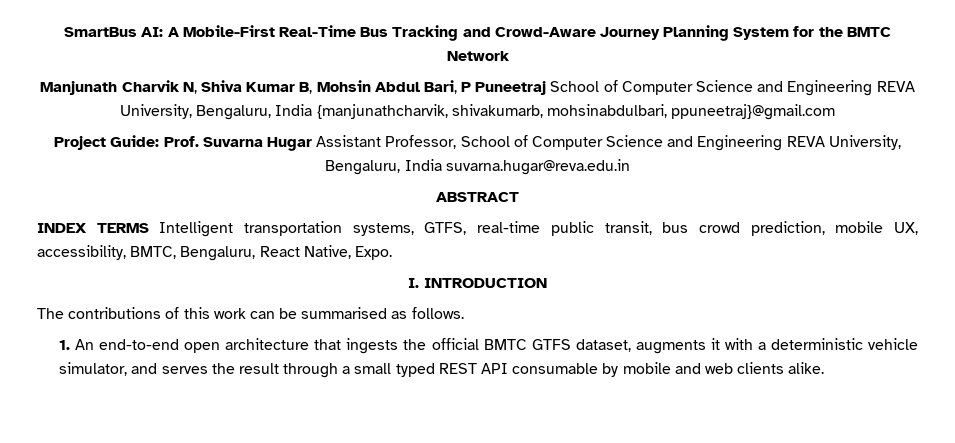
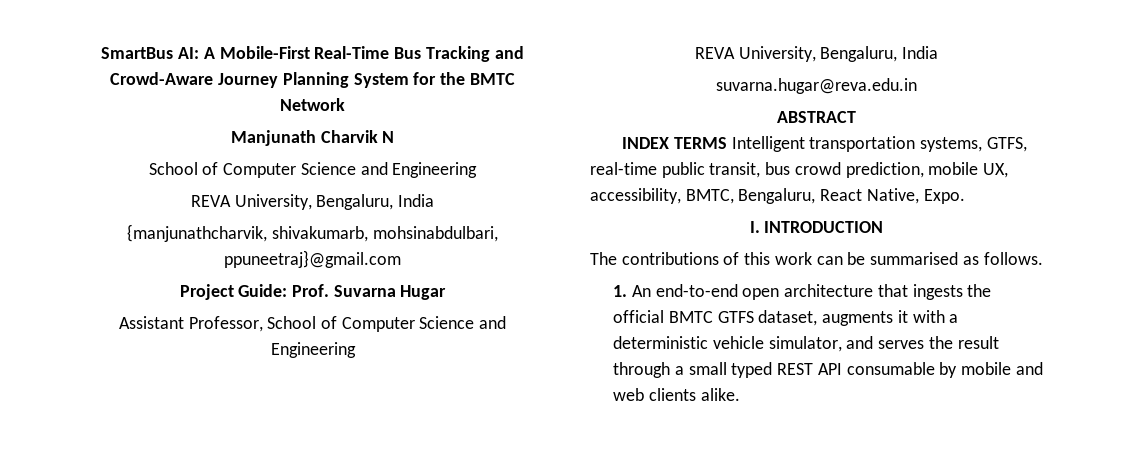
[182,80,915,96] [119,104,313,120] N, Shiva Kumar B, Mohsin Abdul Bari, P Puneetraj School of Computer Science and Engineering REVA University, Bengaluru, India -> [382,131,395,143] [148,162,478,178] [190,194,435,210] N // School of Computer Science and Engineering // REVA University, Bengaluru, India //
(312, 144) none -> (447, 292) //
[786,135,901,150] [325,159,442,175] REVA University, Bengaluru, India -> [694,46,939,62] // REVA University, Bengaluru, India //

